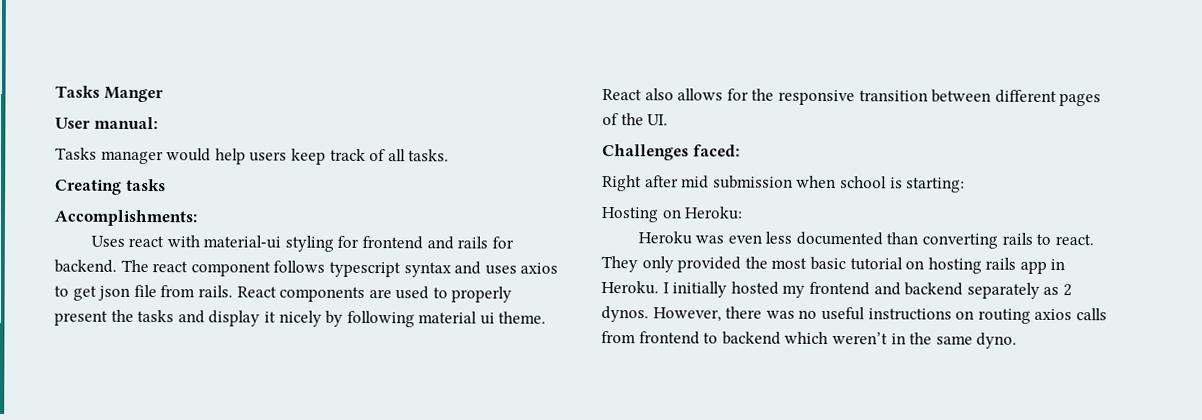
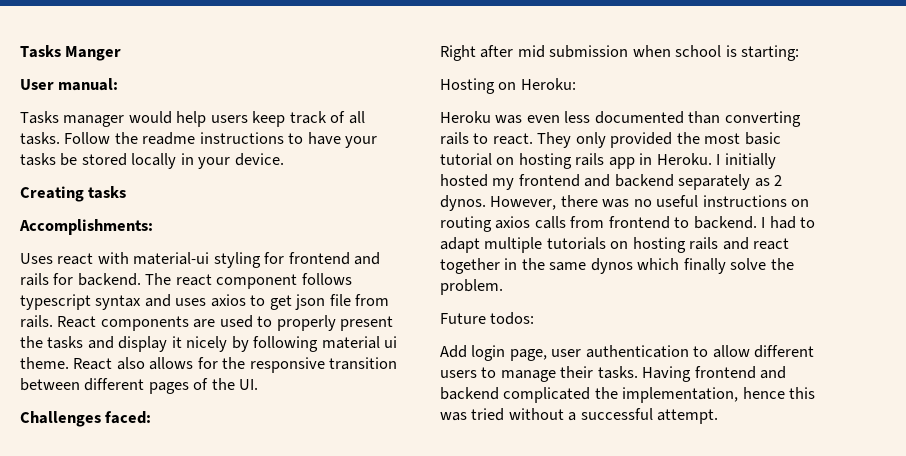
(450, 155) none -> [64,132,378,148] [20,153,284,169] Follow the readme instructions to have your tasks be stored locally in your device.
[721,331,1018,349] backend which weren’t in the same dyno. -> [693,216,816,229] [440,237,790,253] [440,258,794,274] [440,279,503,295] [440,312,535,325] [440,345,815,361] [440,366,787,382] [440,387,816,403] [440,408,719,424] backend. I had to adapt multiple tutorials on hosting rails and react together in the same dynos which finally solve the problem. // Future todos: // Add login page, user authentication to allow different users to manage their tasks. Having frontend and backend complicated the implementation, hence this was tried without a successful attempt.

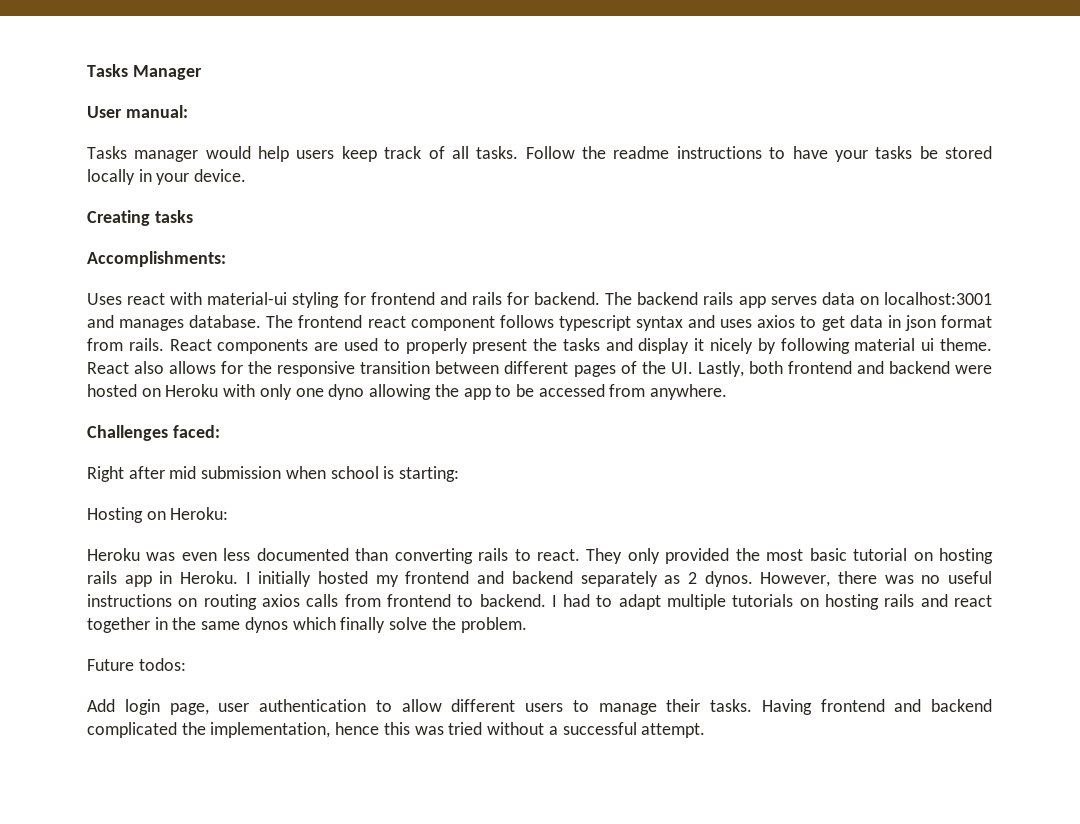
[20,45,122,61] Tasks Manger -> [87,64,202,80] Tasks Manager
(172, 279) none -> [637,292,992,308] [87,315,363,331] backend rails app serves data on localhost:3001 and manages database. The frontend
[295,294,351,310] json file -> [849,315,992,331] data in json format
(259, 384) none -> [697,361,992,377] [87,384,728,400] Lastly, both frontend and backend were hosted on Heroku with only one dyno allowing the app to be accessed from anywhere.

